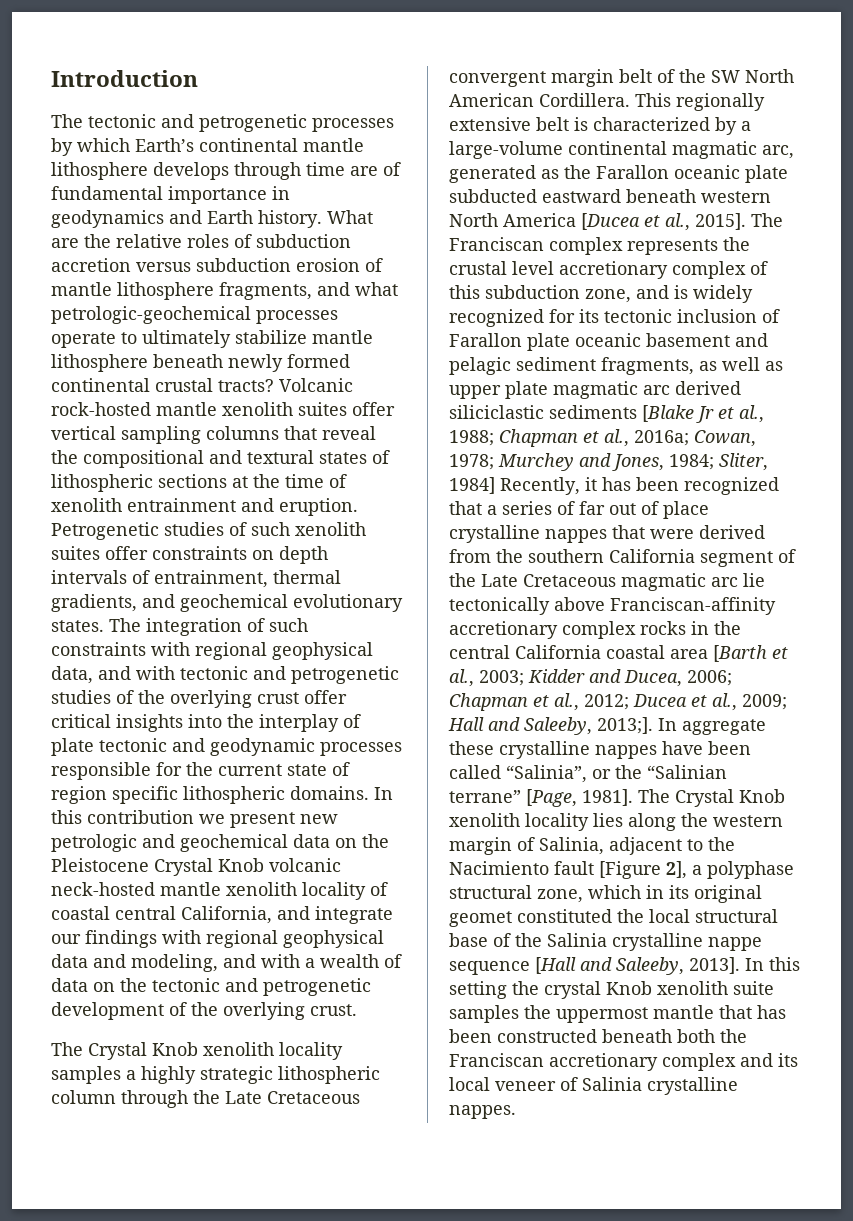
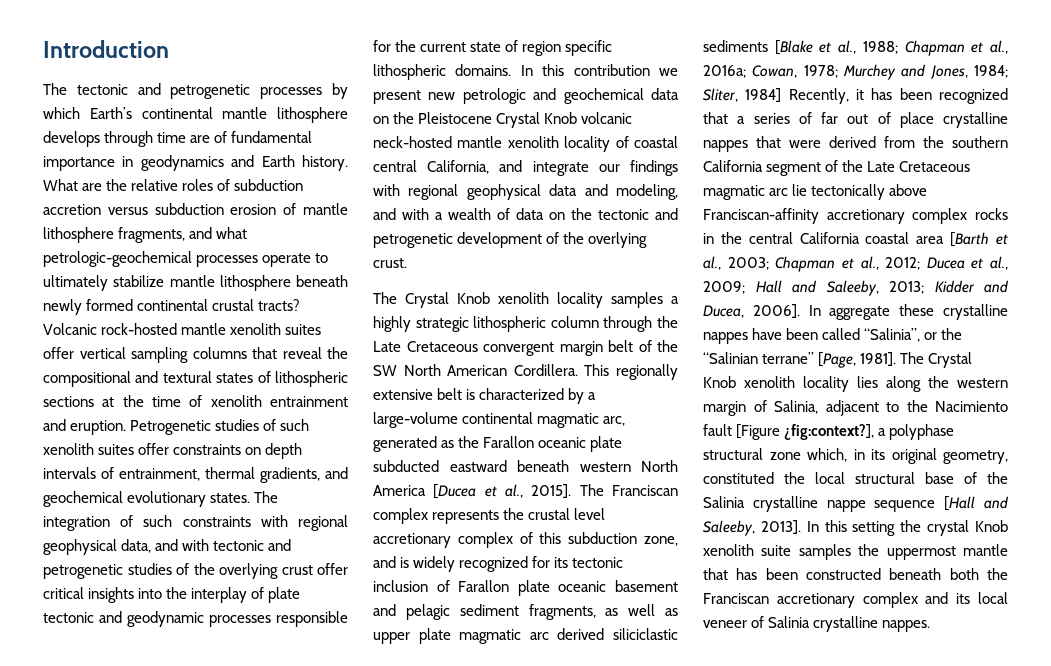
[696,406,714,423] Jr -> (813, 47) none
[528,669,732,687] Kidder and Ducea, 2006; -> (769, 263) none
[597,717,653,734] 2013;]. -> [889,280,1009,294] [703,304,800,318] 2013; Kidder and Ducea, 2006].
[666,861,687,879] 2], -> [784,424,875,440] ¿fig:context?],
[537,885,641,903] zone, which -> [769,448,847,462] zone which,
[449,911,512,927] geomet -> [943,450,1008,464] geometry,

